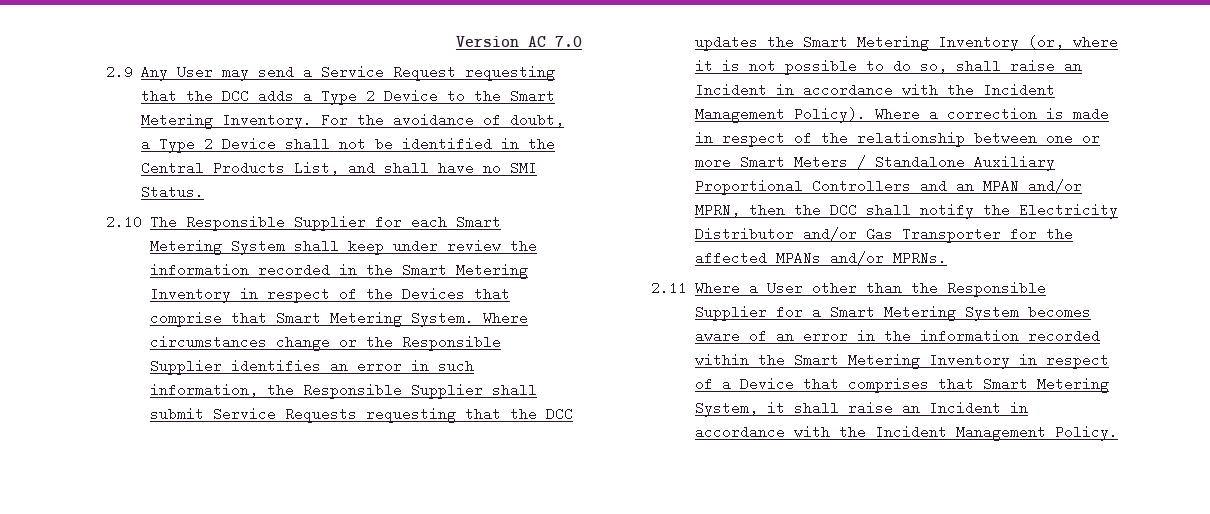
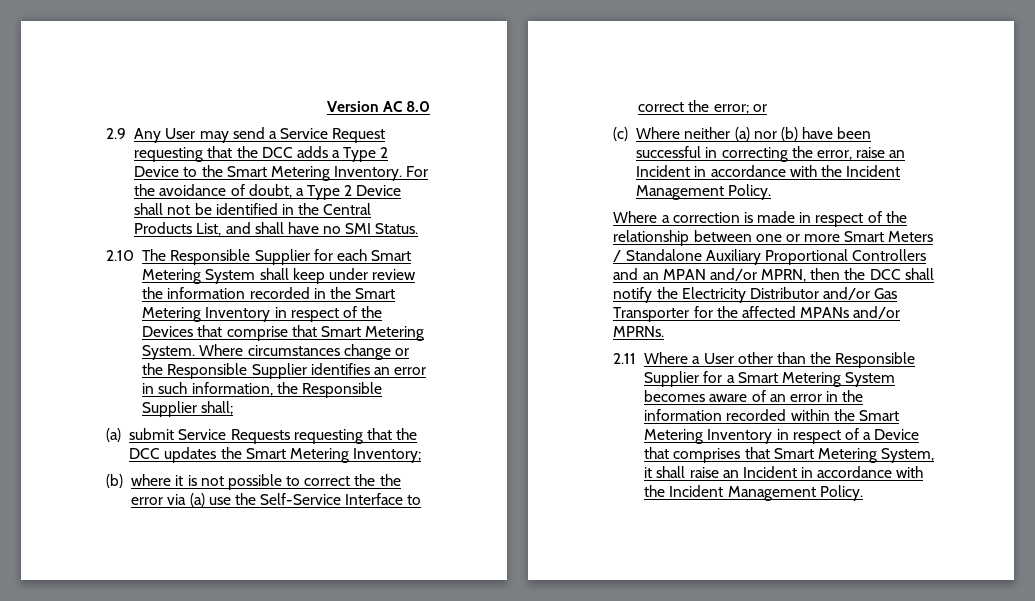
[555,36,582,47] 7.0 -> [406,101,430,112] 8.0
[492,383,538,397] shall -> [201,401,234,415] [106,428,122,442] shall; // (a)
[938,35,1065,51] Inventory (or, -> [353,448,422,463] [106,474,124,488] Inventory; // (b)
[893,59,1083,73] [695,83,1056,97] [695,107,867,123] do so, shall raise an Incident in accordance with the Incident Management Policy). -> [304,474,401,486] [131,493,422,507] [638,100,767,114] [613,127,872,141] [636,146,906,162] [636,165,901,177] [636,184,772,200] correct the the error via (a) use the Self-Service Interface to correct the error; or // (c) Where neither (a) nor (b) have been successful in correcting the error, raise an Incident in accordance with the Incident Management Policy. //

